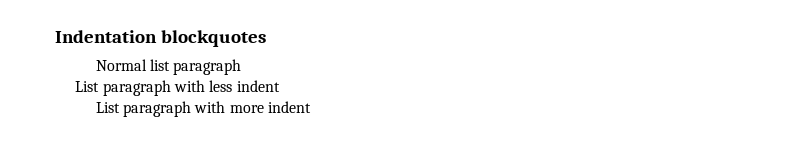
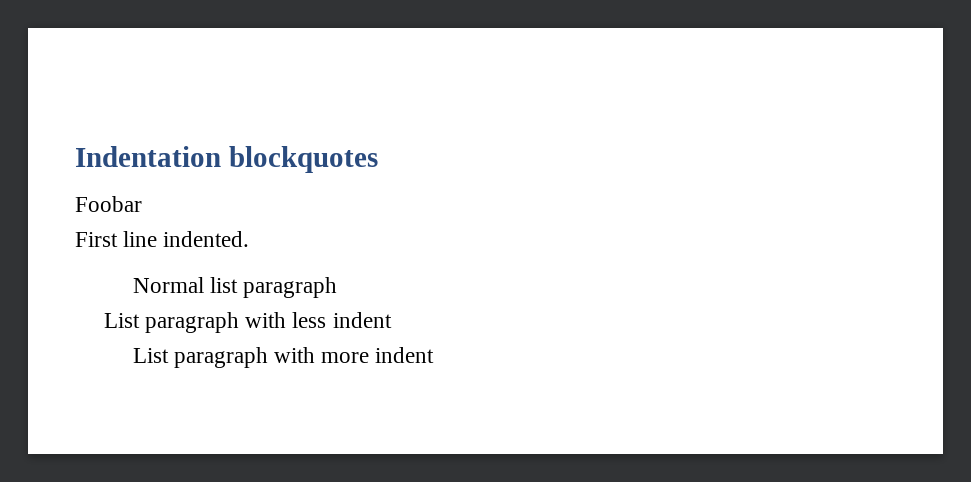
(266, 38) none -> [75,196,142,212] [75,231,250,247] // Foobar // First line indented.

